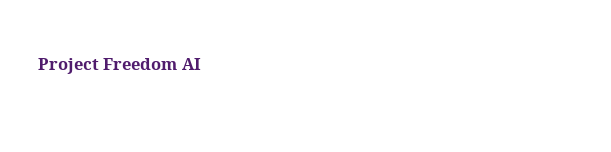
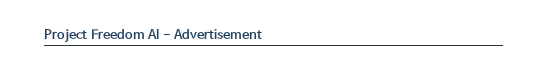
(201, 64) none -> [162,29,263,39] - Advertisement

